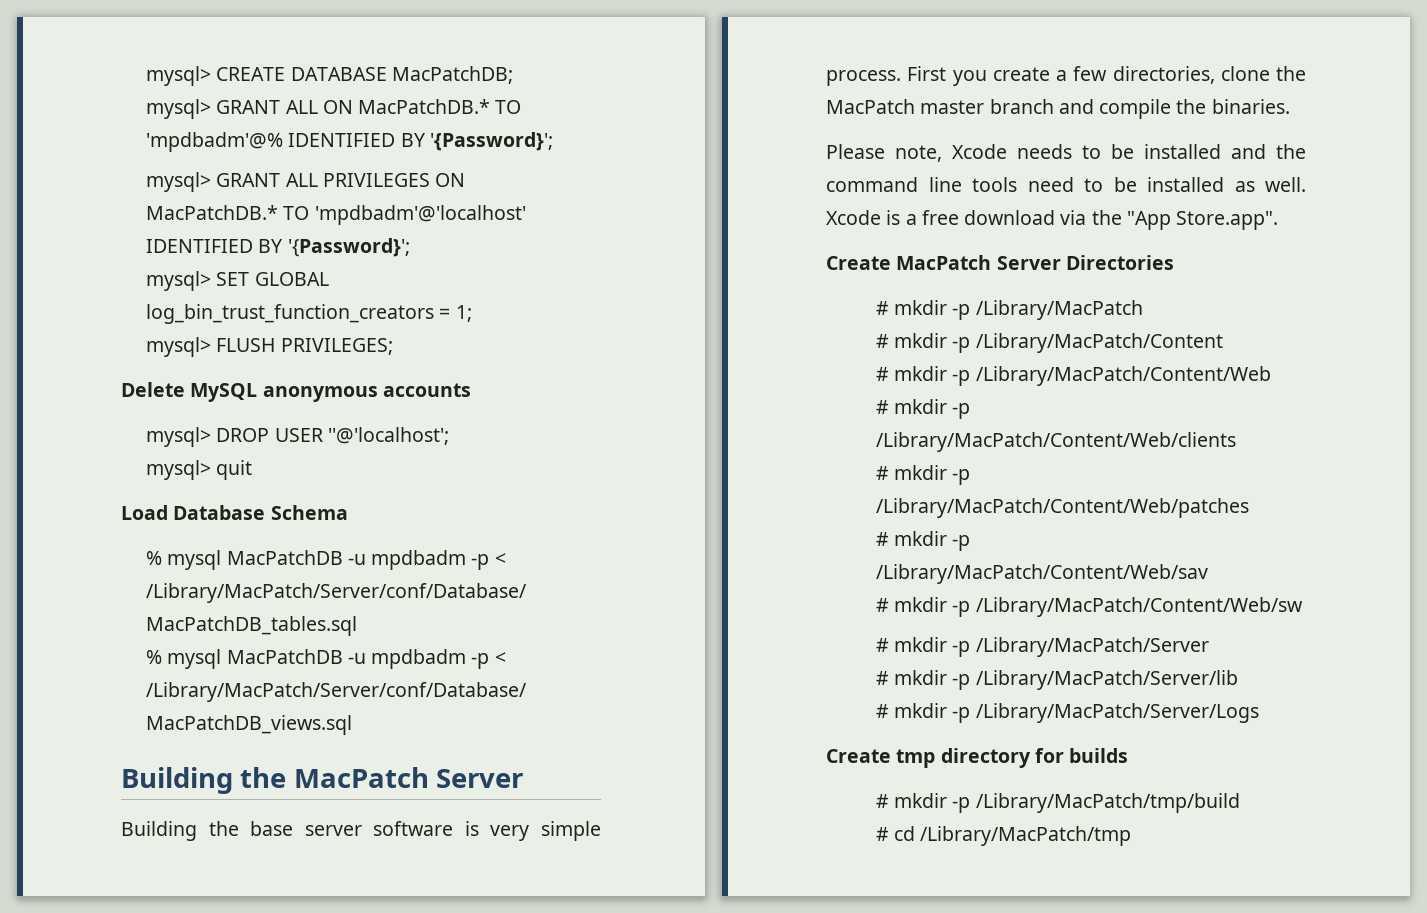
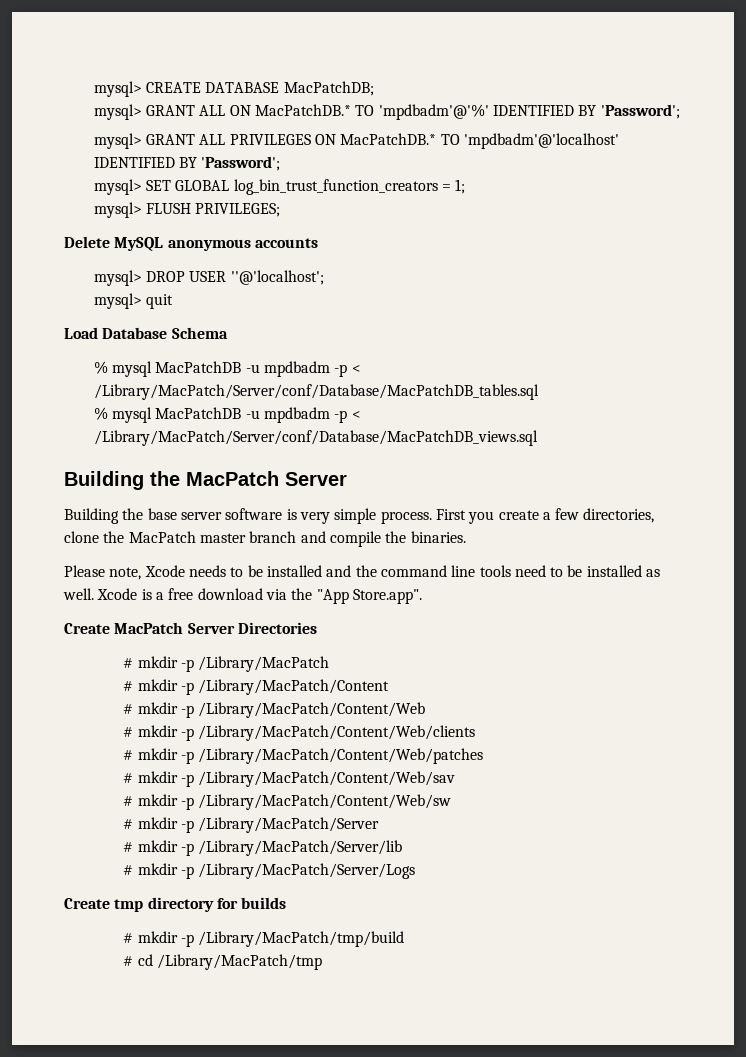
[145,132,553,152] 'mpdbadm'@% IDENTIFIED BY '{Password}'; -> [378,104,680,120] 'mpdbadm'@'%' IDENTIFIED BY 'Password';
[287,238,410,257] '{Password}'; -> [201,156,281,171] 'Password';

